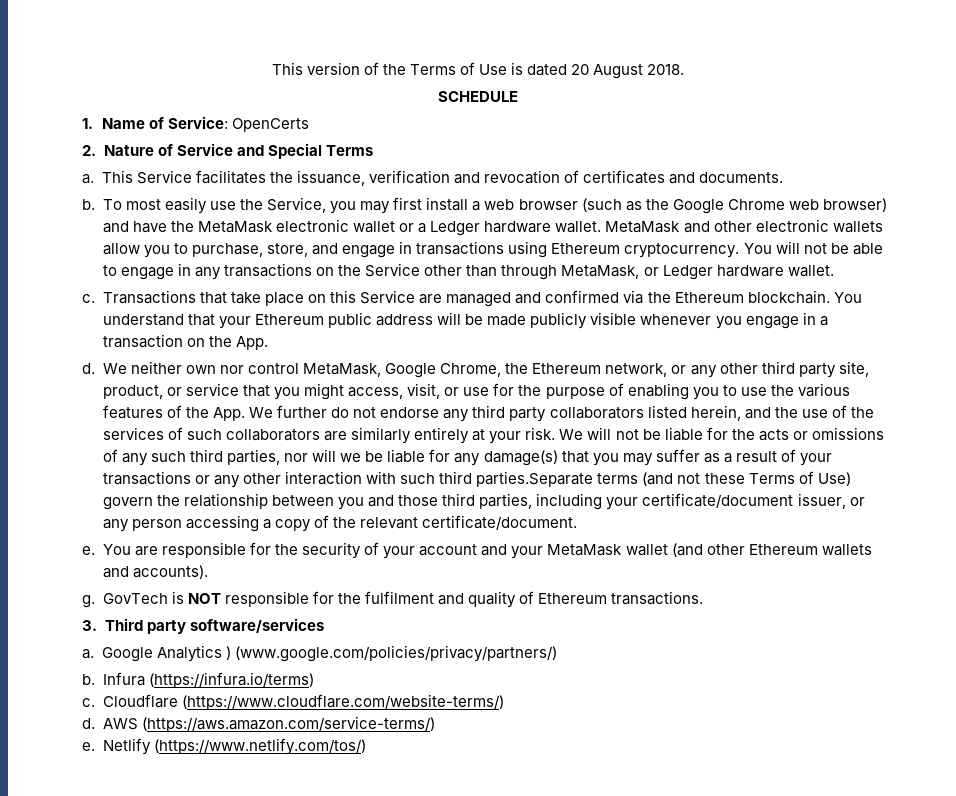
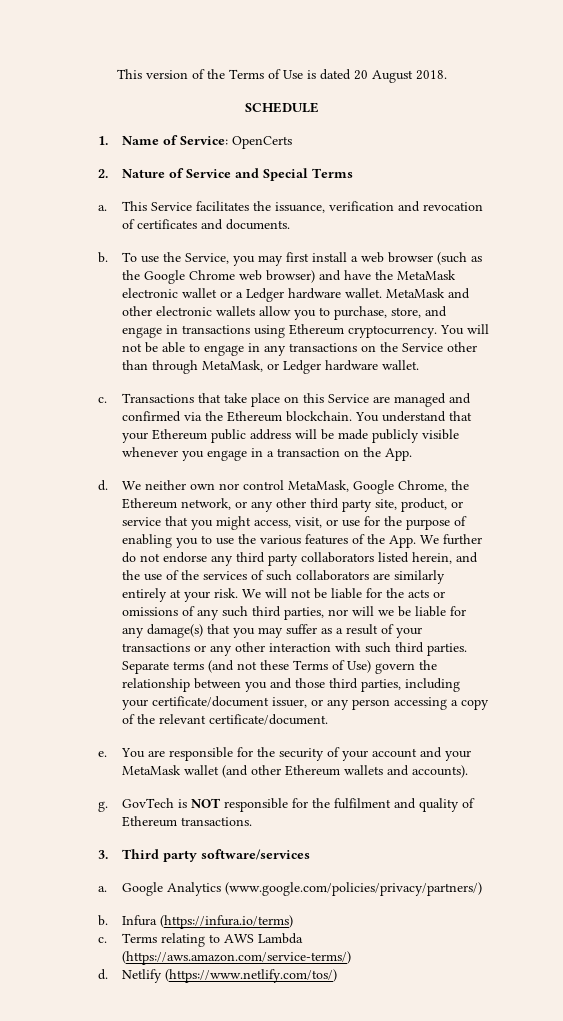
[125,197,208,214] most easily -> (137, 257) none
[476,471,594,487] parties.Separate -> [426,643,467,656] [121,661,169,674] parties. Separate
[226,646,232,660] ) -> (221, 889) none
[102,694,504,710] [82,718,138,730] Cloudflare (https://www.cloudflare.com/website-terms/) // d. AWS -> [121,933,303,947] Terms relating to AWS Lambda
[82,742,96,751] e. -> [97,969,108,980] d.

